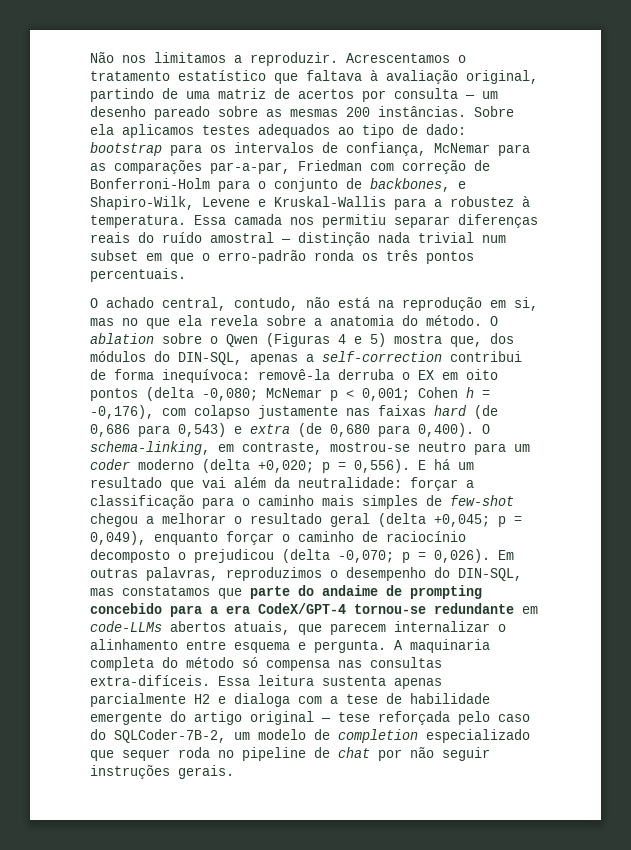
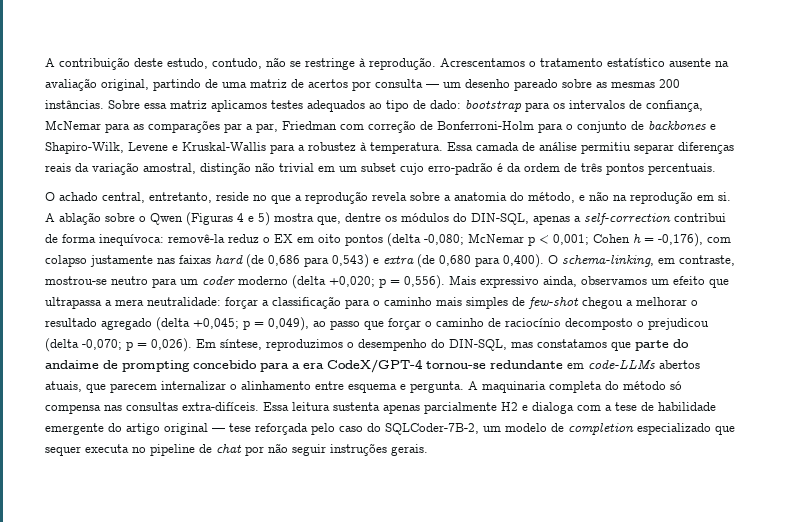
[90,52,338,66] Não nos limitamos a reproduzir. -> [45,57,436,70] A contribuição deste estudo, contudo, não se restringe à reprodução.
[274,70,378,84] que faltava à -> [669,58,729,67] ausente na
[90,124,114,135] ela -> [144,100,207,109] essa matriz
[210,162,290,174] par-a-par, -> [224,123,278,133] par a par,
[370,178,450,192] backbones, -> [648,121,706,130] backbones
[290,217,314,225] nos -> [522,142,577,151] de análise
[138,232,506,246] [90,250,378,264] do ruído amostral — distinção nada trivial num subset em que o erro-padrão ronda os -> [75,162,577,175] da variação amostral, distinção não trivial em um subset cujo erro-padrão é da ordem de
[234,297,538,311] [90,315,202,329] contudo, não está na reprodução em si, mas no que ela -> [149,191,368,204] entretanto, reside no que a reprodução
[426,315,498,326] [90,333,154,344] método. O ablation -> [528,191,731,204] [45,212,101,225] método, e não na reprodução em si. A ablação
[490,333,514,344] dos -> [345,213,397,222] dentre os
[338,369,394,380] derruba -> [228,234,259,243] reduz
[418,459,474,470] [90,477,290,491] E há um resultado que vai além da -> [449,275,729,288] [45,297,144,309] Mais expressivo ainda, observamos um efeito que ultrapassa a mera
[330,513,370,527] geral -> [101,318,152,330] agregado
[154,532,218,545] enquanto -> [313,320,384,330] ao passo que
[90,567,218,581] outras palavras, -> [220,339,262,350] síntese,
[178,747,210,758] roda -> [85,444,129,453] executa

